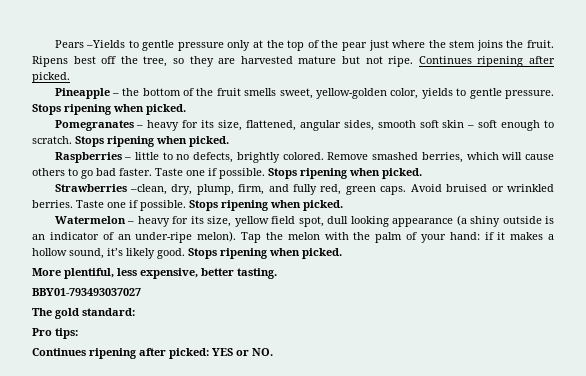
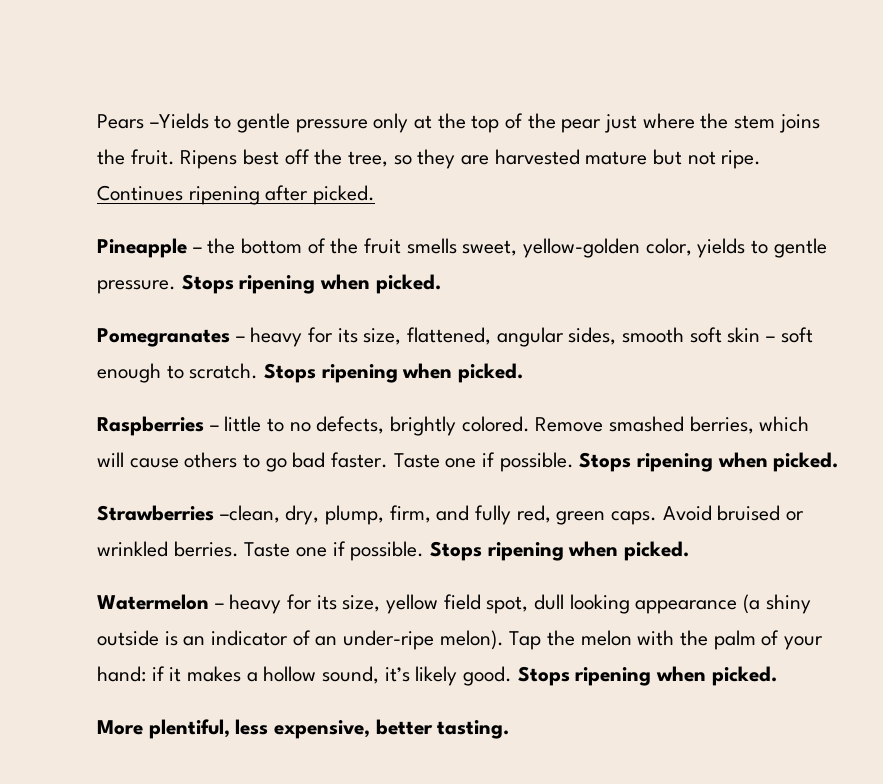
[32,288,141,296] [32,308,135,319] [32,328,78,339] [32,348,273,359] // BBY01-793493037027 // The gold standard: // Pro tips: // Continues ripening after picked: YES or NO. -> (510, 729) none

